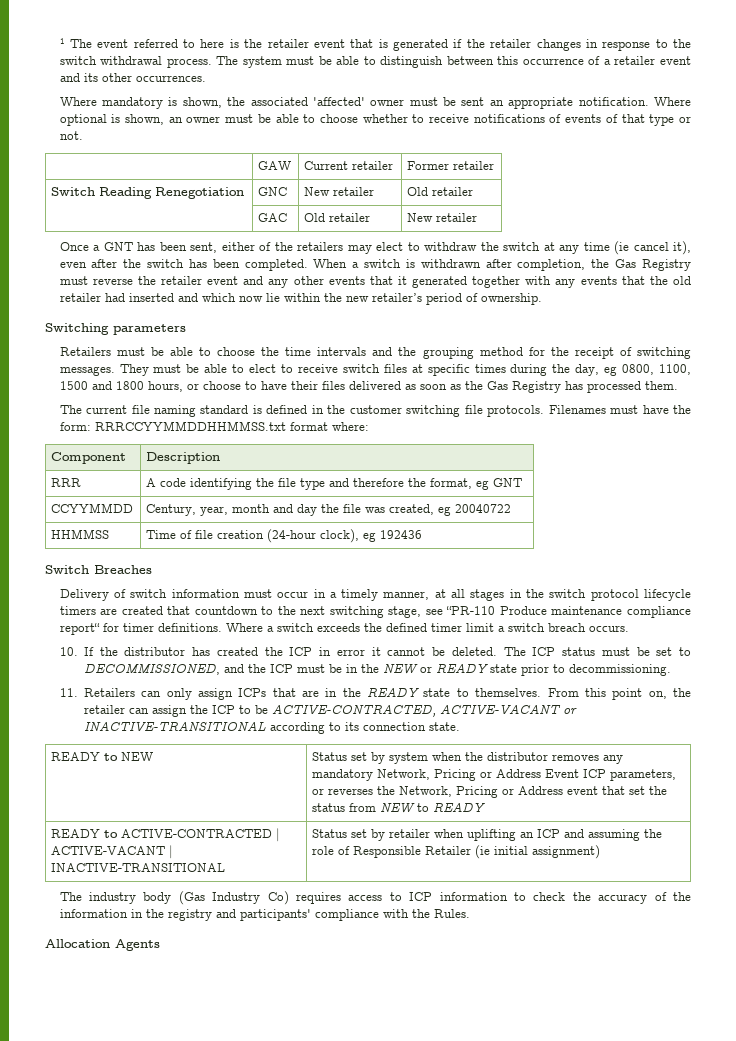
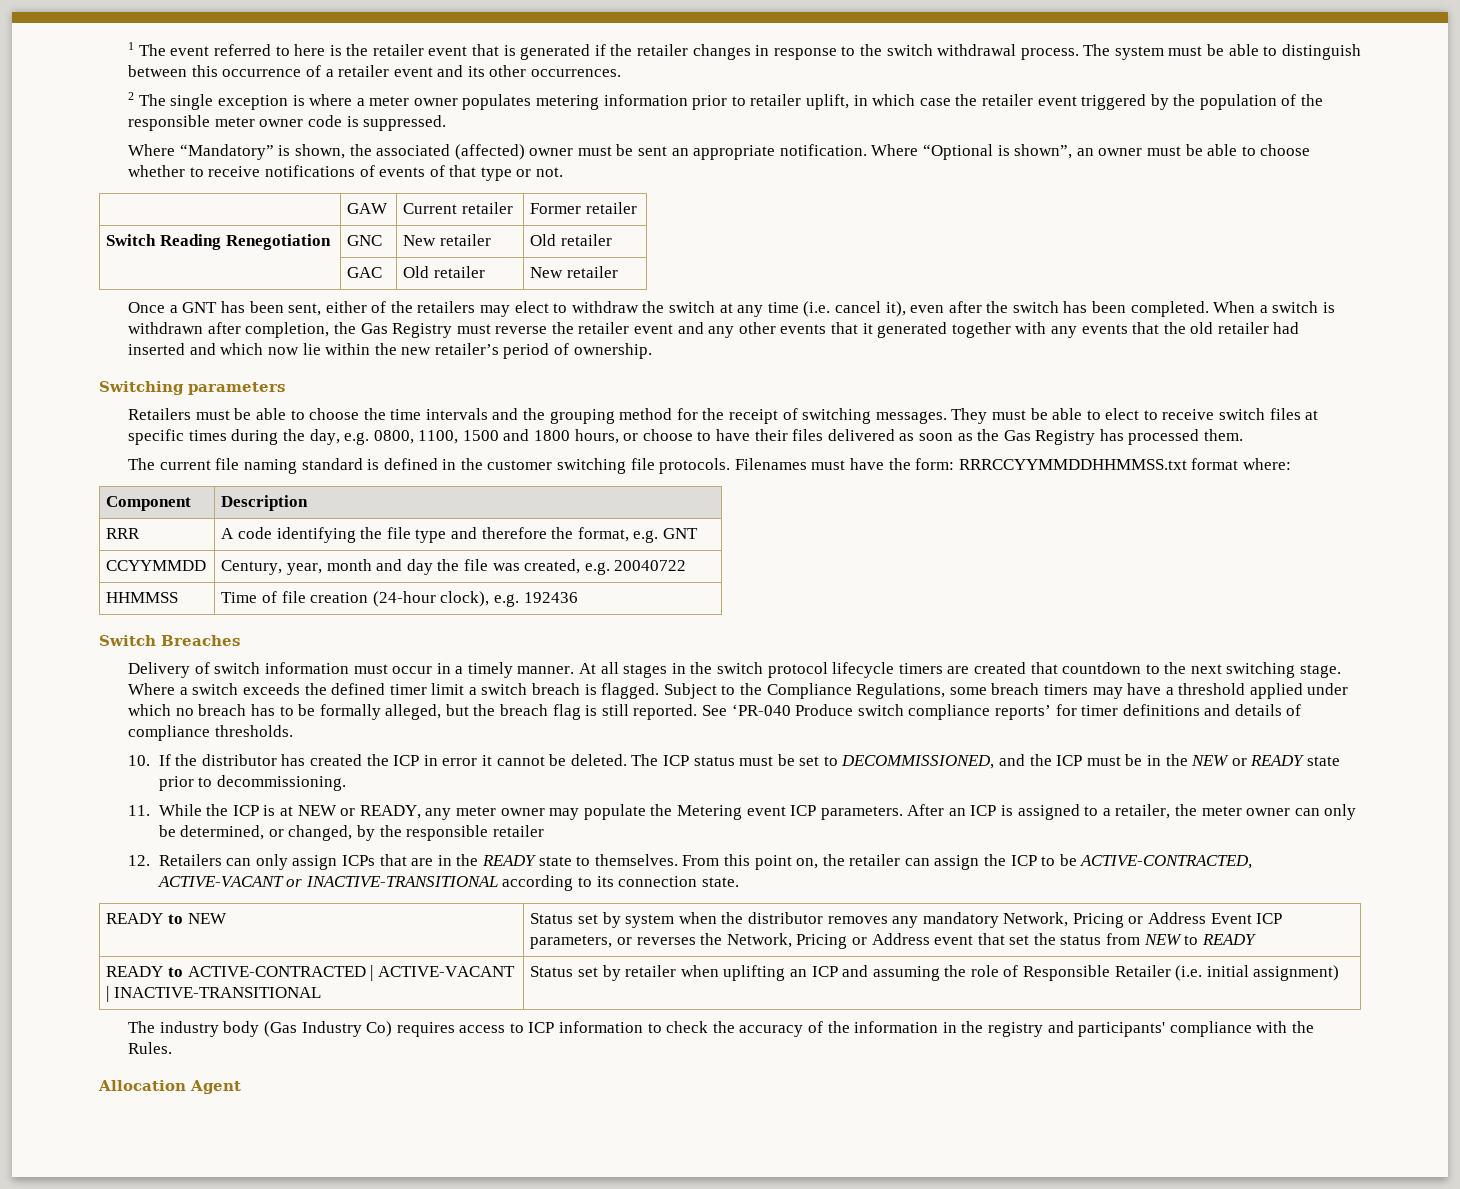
[59,97,164,109] // Where mandatory -> [128,92,1324,110] [128,115,447,131] [128,144,274,160] // 2 The single exception is where a meter owner populates metering information prior to retailer uplift, in which case the retailer event triggered by the population of the responsible meter owner code is suppressed. // Where “Mandatory”
[312,97,365,106] 'affected' -> [454,144,525,160] (affected)
[59,114,165,126] optional is shown, -> [922,144,1073,160] “Optional is shown”,
[614,241,630,255] (ie -> [803,301,831,317] (i.e.
[604,366,618,376] eg -> [344,432,370,445] e.g.
[476,480,490,490] eg -> [633,530,659,543] e.g.
[438,506,452,516] eg -> [584,562,610,575] e.g.
[363,532,377,542] eg -> [493,594,519,607] e.g.
[383,589,446,600] manner, at -> [517,663,597,674] manner. At
[388,606,691,618] [59,623,222,635] stage, see “PR-110 Produce maintenance compliance report“ for timer definitions. -> [1300,664,1342,678] stage.
[588,625,629,632] occurs. -> [584,683,1349,699] [128,704,1302,720] [128,725,293,741] is flagged. Subject to the Compliance Regulations, some breach timers may have a threshold applied under which no breach has to be formally alleged, but the breach flag is still reported. See ‘PR-040 Produce switch compliance reports’ for timer definitions and details of compliance thresholds.
(78, 692) none -> [158,804,1357,820] [158,825,544,841] [128,855,151,866] While the ICP is at NEW or READY, any meter owner may populate the Metering event ICP parameters. After an ICP is assigned to a retailer, the meter owner can only be determined, or changed, by the responsible retailer // 12.
[475,845,491,859] (ie -> [1175,965,1203,981] (i.e.
[115,939,160,951] Agents -> [190,1080,241,1094] Agent

